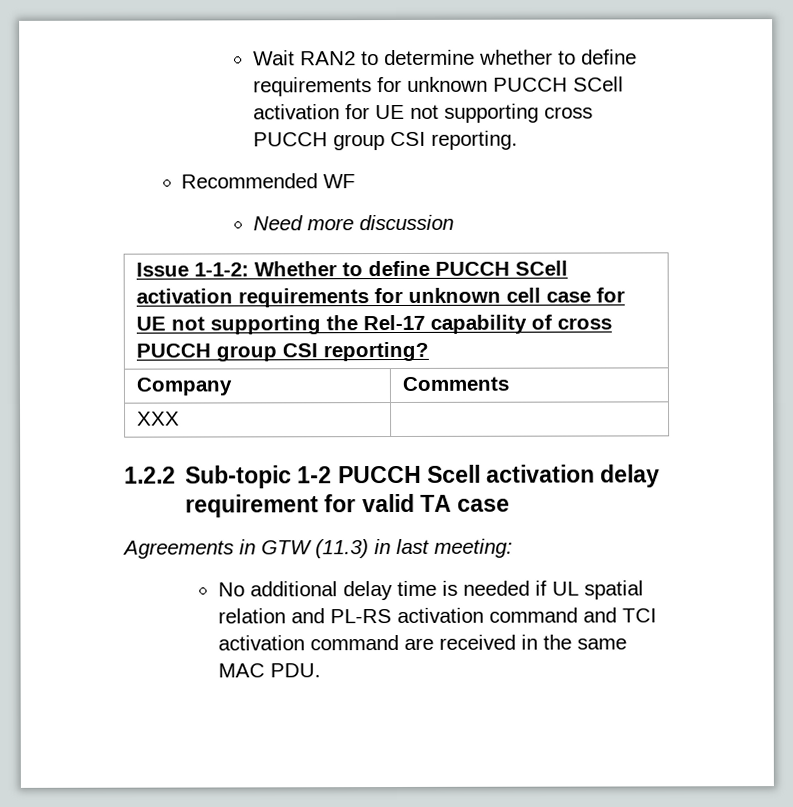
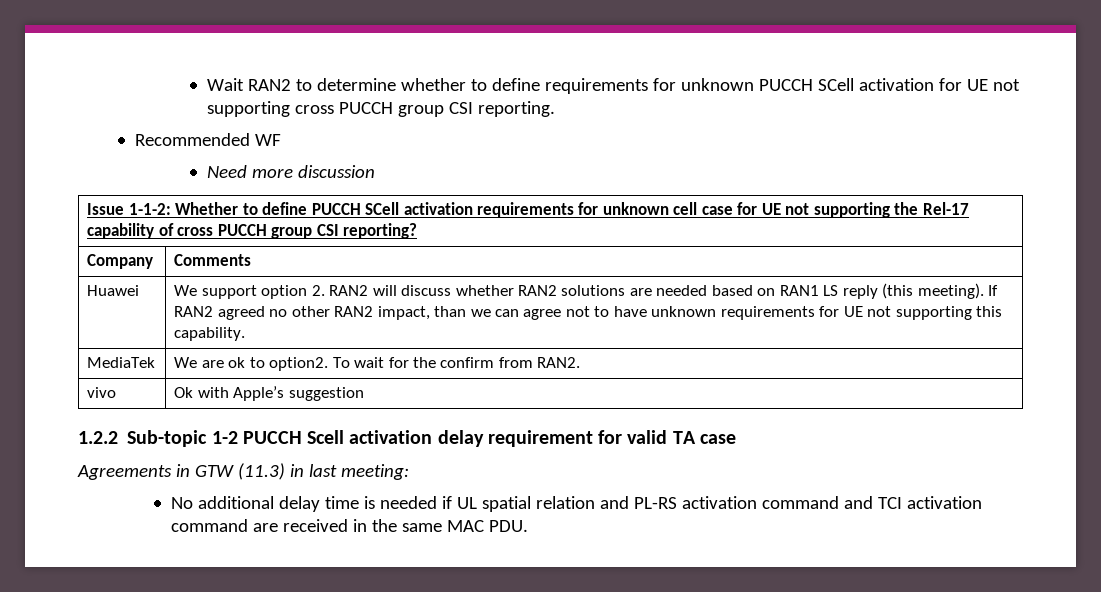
[137,411,181,426] XXX | -> [87,285,140,296] [174,283,998,299] [174,306,1002,320] [174,327,246,341] [87,357,156,368] [174,357,581,371] [87,387,117,398] [174,386,364,401] Huawei | We support option 2. RAN2 will discuss whether RAN2 solutions are needed based on RAN1 LS reply (this meeting). If RAN2 agreed no other RAN2 impact, than we can agree not to have unknown requirements for UE not supporting this capability. // MediaTek | We are ok to option2. To wait for the confirm from RAN2. // vivo | Ok with Apple’s suggestion

